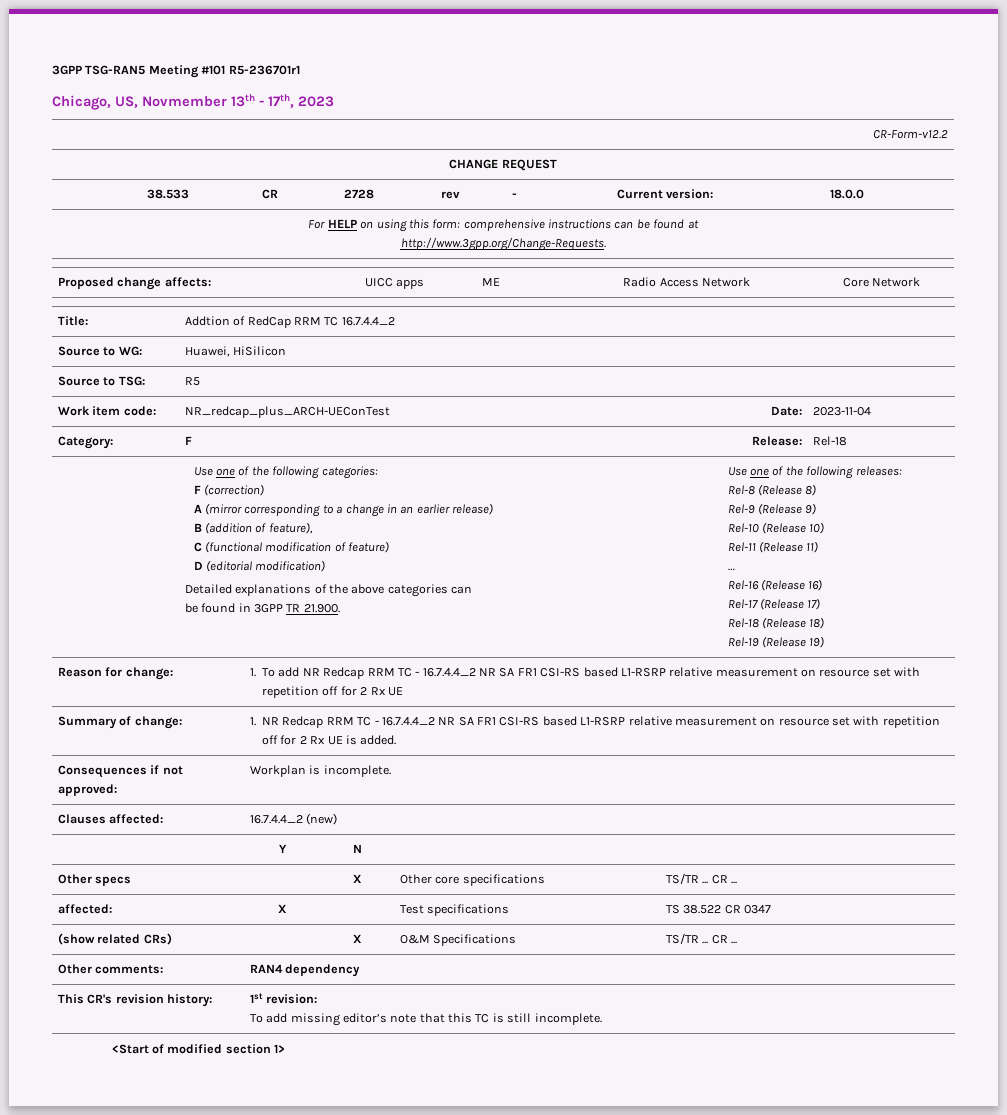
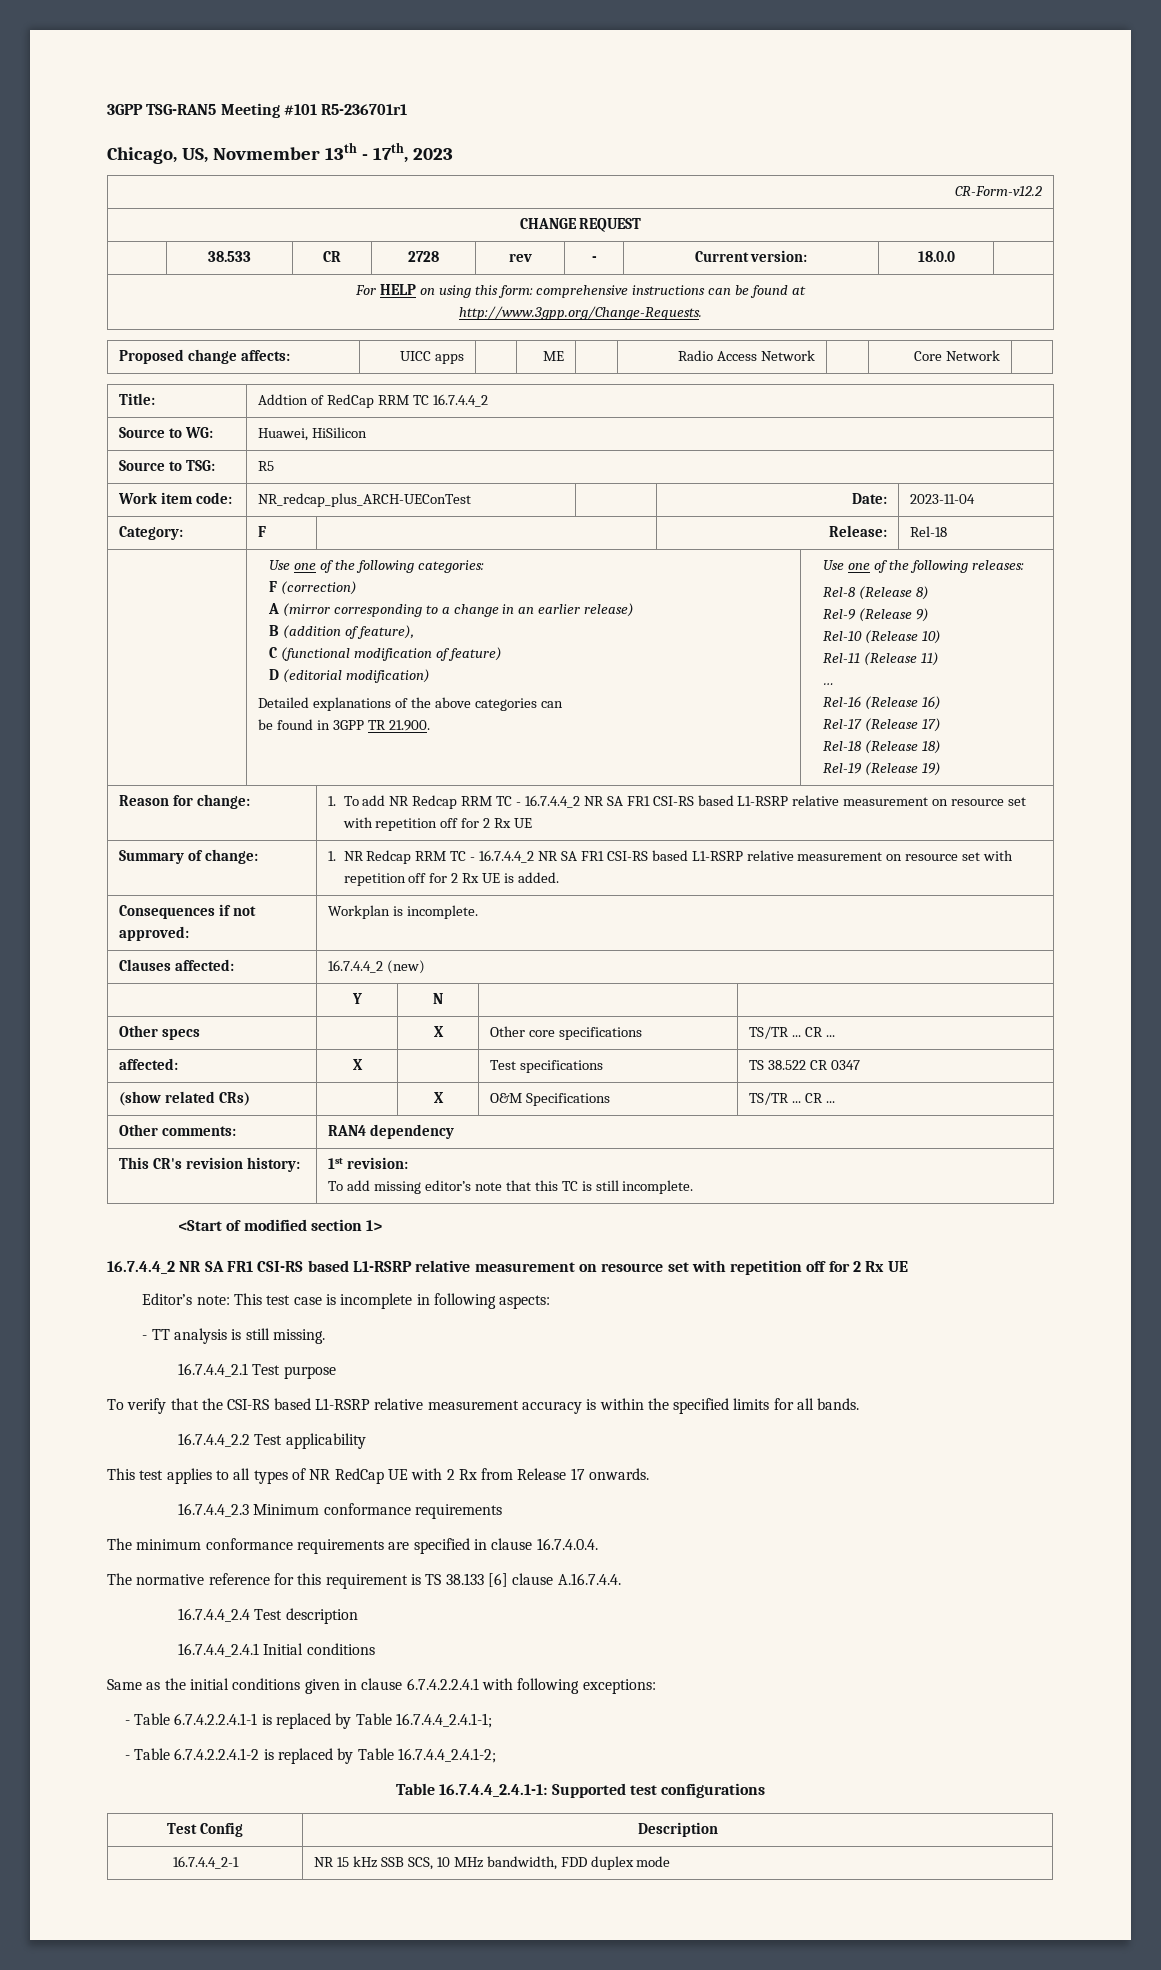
(285, 1048) none -> [107,1260,908,1275] [142,1293,551,1309] [142,1328,326,1344] [177,1363,336,1379] [107,1398,860,1414] [177,1433,366,1449] [107,1468,650,1484] [177,1503,502,1519] [107,1538,598,1554] [107,1573,621,1589] [177,1608,358,1624] [177,1643,375,1657] [107,1678,656,1694] [124,1713,492,1729] [124,1748,496,1764] [395,1783,766,1798] [167,1822,243,1837] [637,1822,718,1837] [172,1856,239,1869] [314,1856,671,1870] // 16.7.4.4_2 NR SA FR1 CSI-RS based L1-RSRP relative measurement on resource set with repetition off for 2 Rx UE // Editor’s note: This test case is incomplete in following aspects: // - TT analysis is still missing. // 16.7.4.4_2.1 Test purpose // To verify that the CSI-RS based L1-RSRP relative measurement accuracy is within the specified limits for all bands. // 16.7.4.4_2.2 Test applicability // This test applies to all types of NR RedCap UE with 2 Rx from Release 17 onwards. // 16.7.4.4_2.3 Minimum conformance requirements // The minimum conformance requirements are specified in clause 16.7.4.0.4. // The normative reference for this requirement is TS 38.133 [6] clause A.16.7.4.4. // 16.7.4.4_2.4 Test description // 16.7.4.4_2.4.1 Initial conditions // Same as the initial conditions given in clause 6.7.4.2.2.4.1 with following exceptions: // - Table 6.7.4.2.2.4.1-1 is replaced by Table 16.7.4.4_2.4.1-1; // - Table 6.7.4.2.2.4.1-2 is replaced by Table 16.7.4.4_2.4.1-2; // Table 16.7.4.4_2.4.1-1: Supported test configurations // Test Config | Description // 16.7.4.4_2-1 | NR 15 kHz SSB SCS, 10 MHz bandwidth, FDD duplex mode

